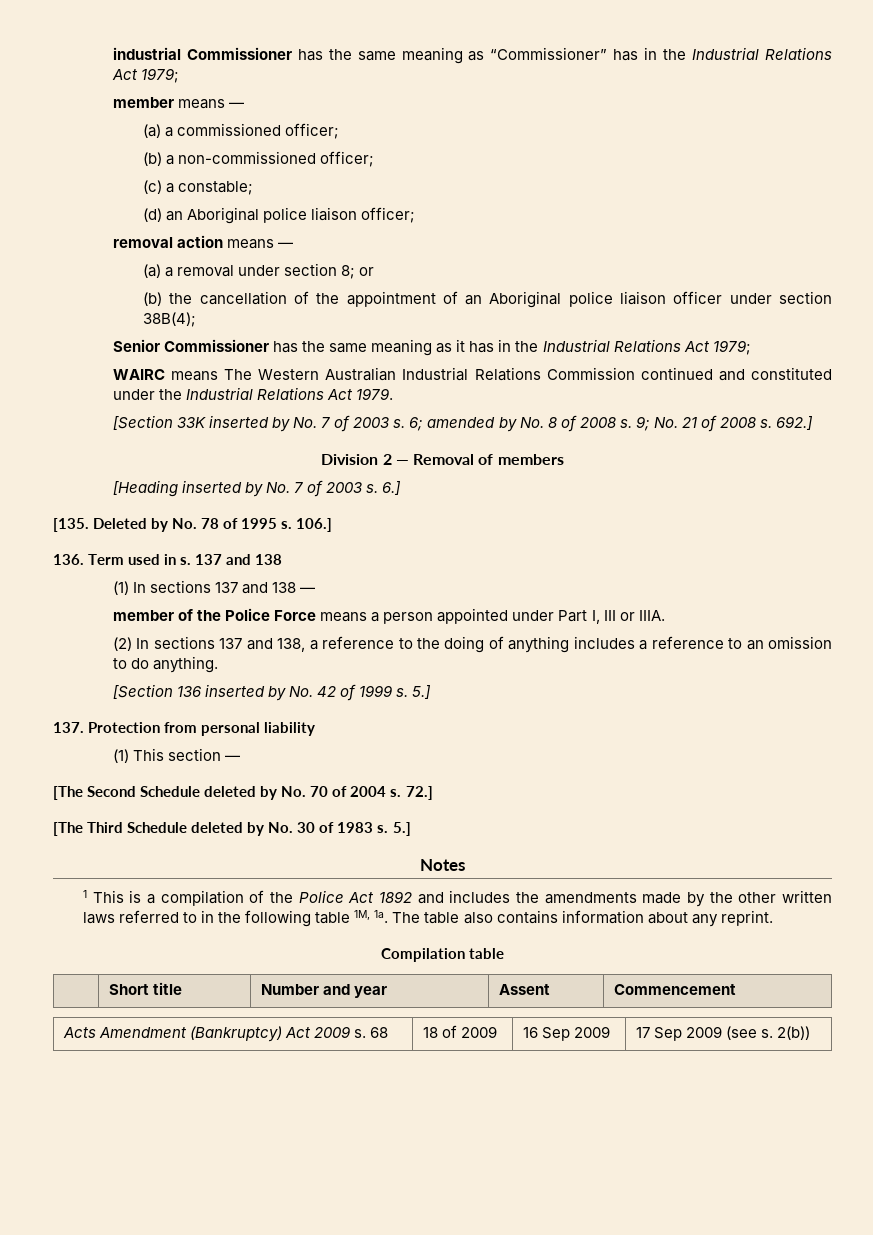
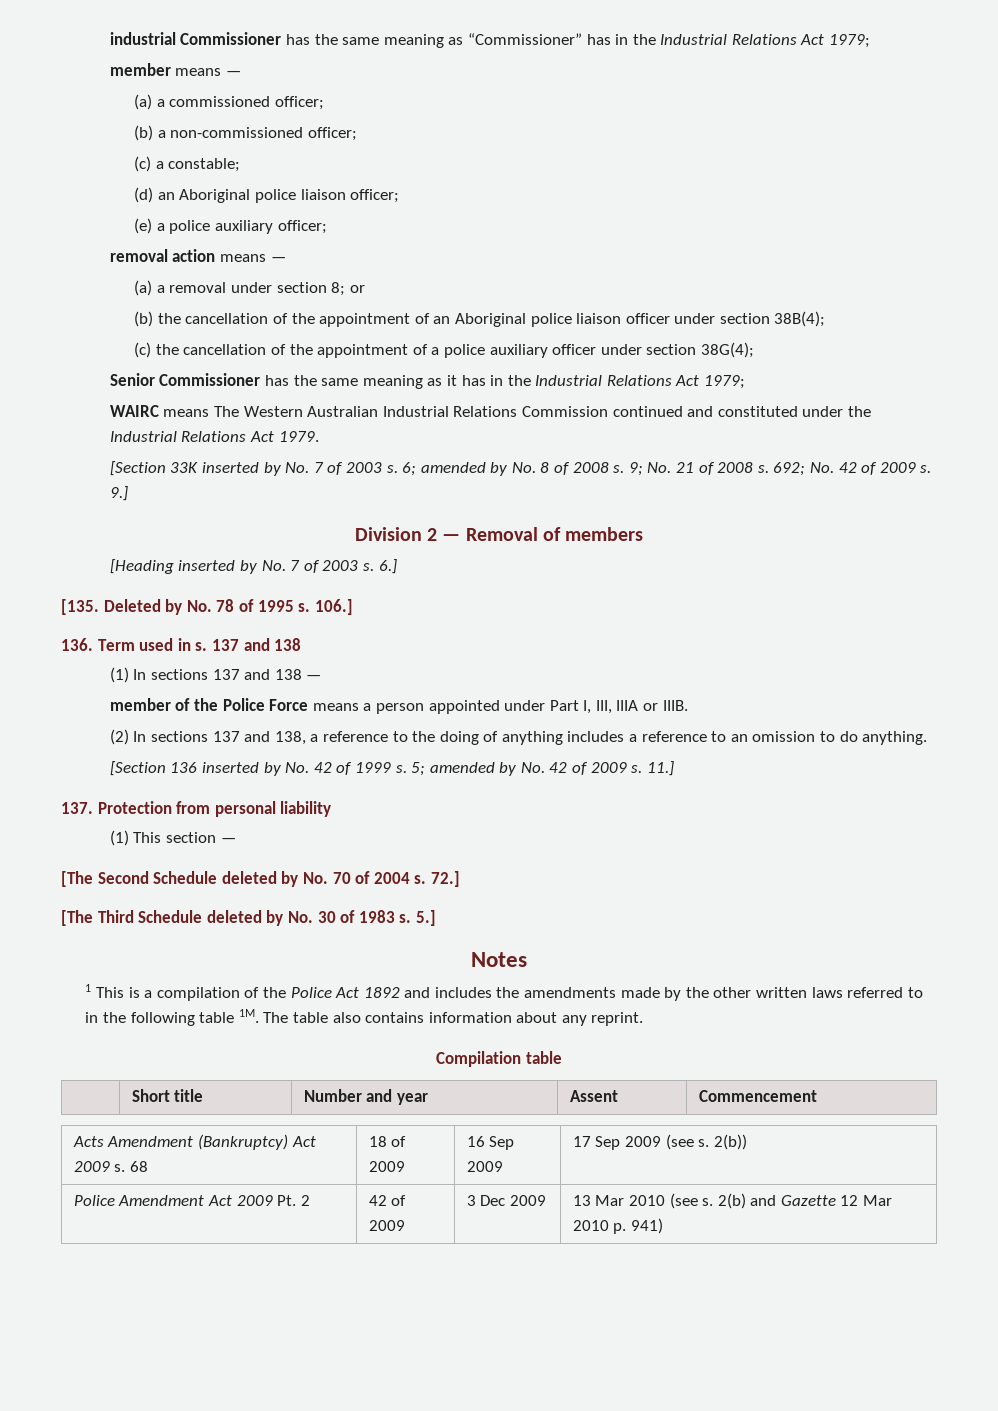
(416, 215) none -> [134,218,327,234] // (e) a police auxiliary officer;
(196, 319) none -> [134,342,754,358] // (c) the cancellation of the appointment of a police auxiliary officer under section 38G(4);
[776,416,814,430] 692.] -> [773,462,932,476] [109,486,128,501] 692; No. 42 of 2009 s. 9.]
[603,610,665,621] III or IIIA. -> [595,700,688,714] III, IIIA or IIIB.
[412,685,432,699] 5.] -> [411,761,674,776] 5; amended by No. 42 of 2009 s. 11.]
[354,910,389,923] 1M, 1a. -> [238,1009,259,1023] 1M.
(810, 1033) none -> [73,1195,310,1206] [368,1195,407,1206] [368,1220,405,1231] [466,1195,546,1206] [572,1193,893,1209] [572,1218,663,1234] // Police Amendment Act 2009 Pt. 2 | 42 of 2009 | 3 Dec 2009 | 13 Mar 2010 (see s. 2(b) and Gazette 12 Mar 2010 p. 941)

